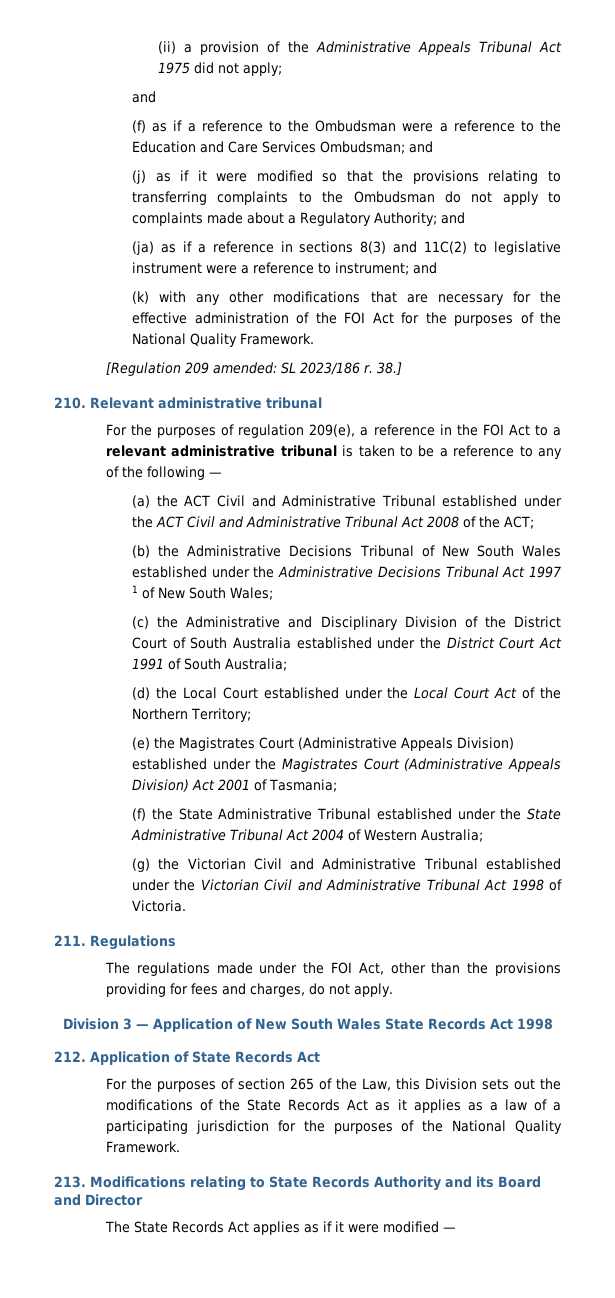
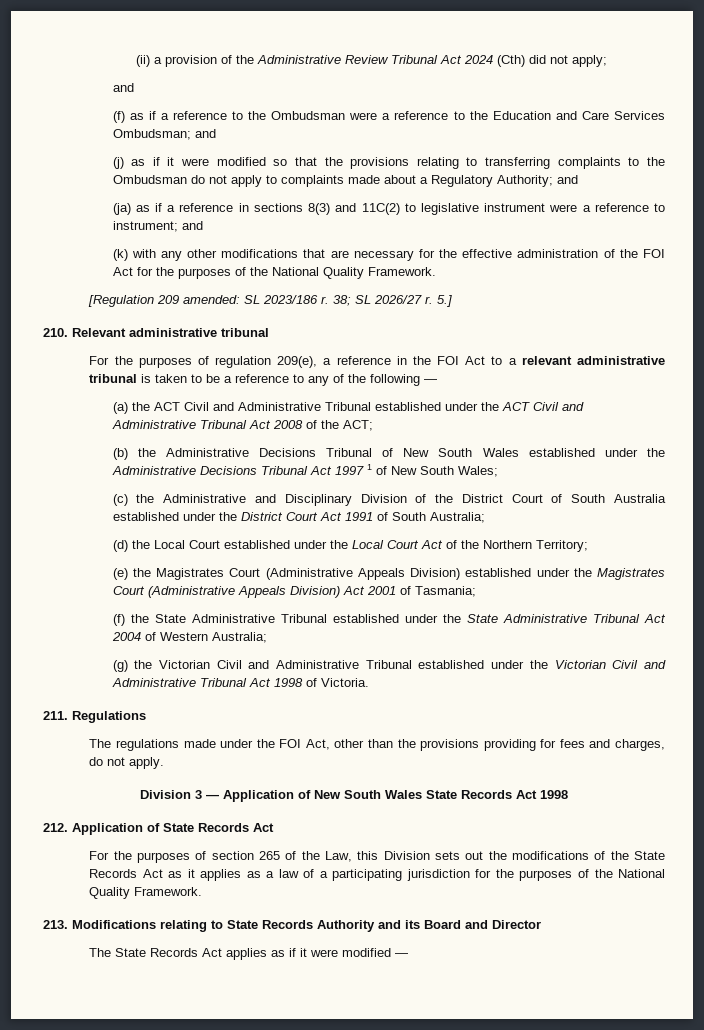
[417,41,562,55] [158,62,191,74] Appeals Tribunal Act 1975 -> [344,55,525,67] Review Tribunal Act 2024 (Cth)
[377,362,403,375] 38.] -> [333,295,453,307] 38; SL 2026/27 r. 5.]

